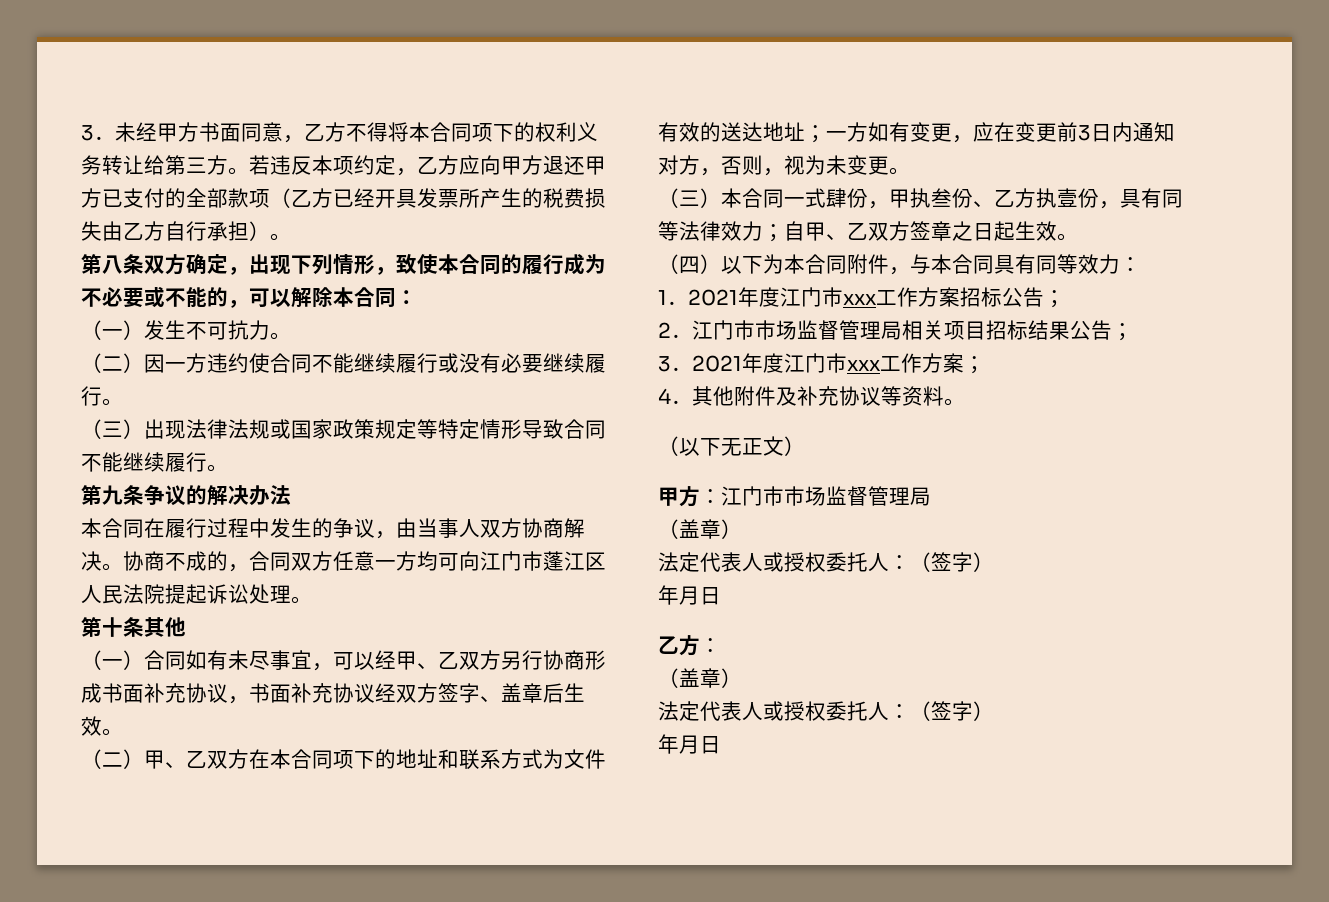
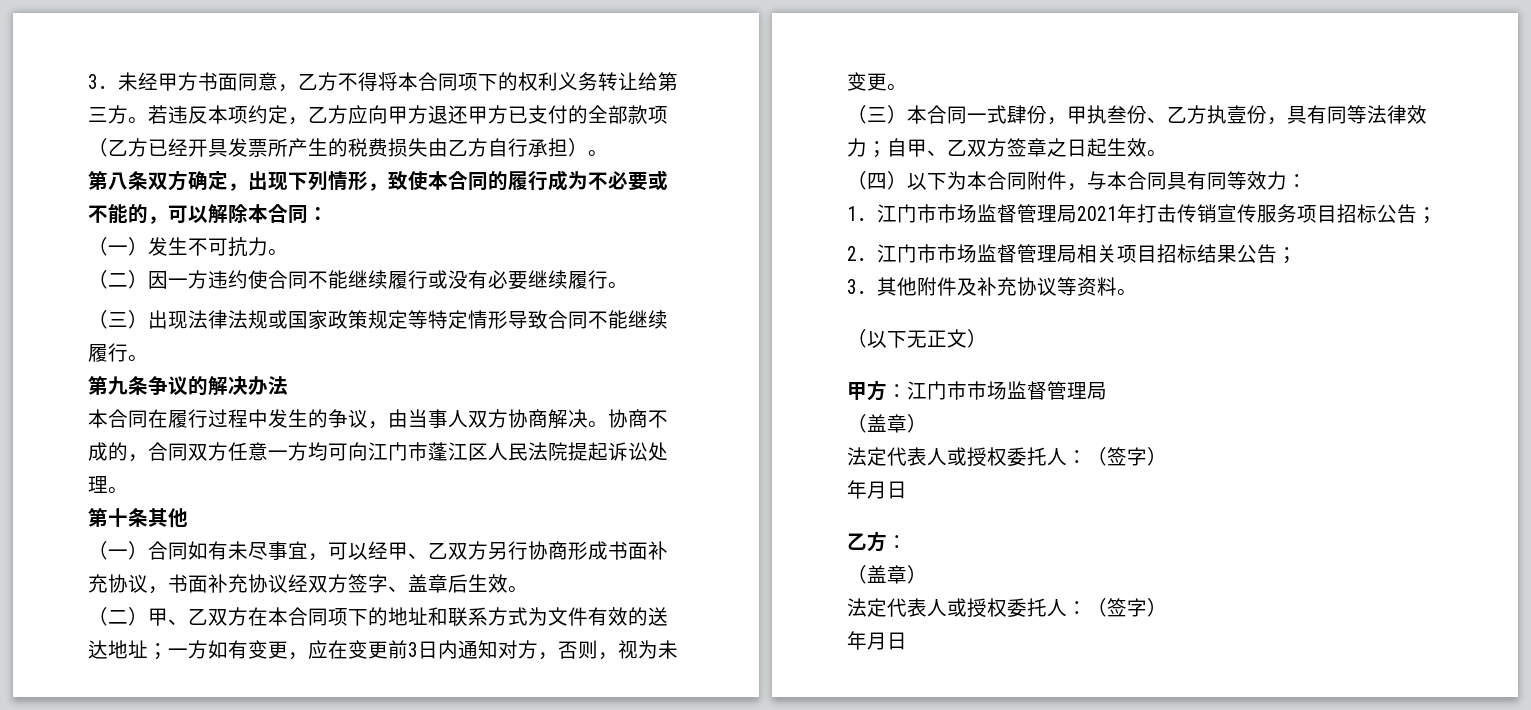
[688,287,960,307] 2021年度江门市xxx工作方案 -> [877,204,1337,223] 江门市市场监督管理局2021年打击传销宣传服务项目
[692,353,985,374] [658,388,692,404] 2021年度江门市xxx工作方案； // 4． -> (877, 292) none

